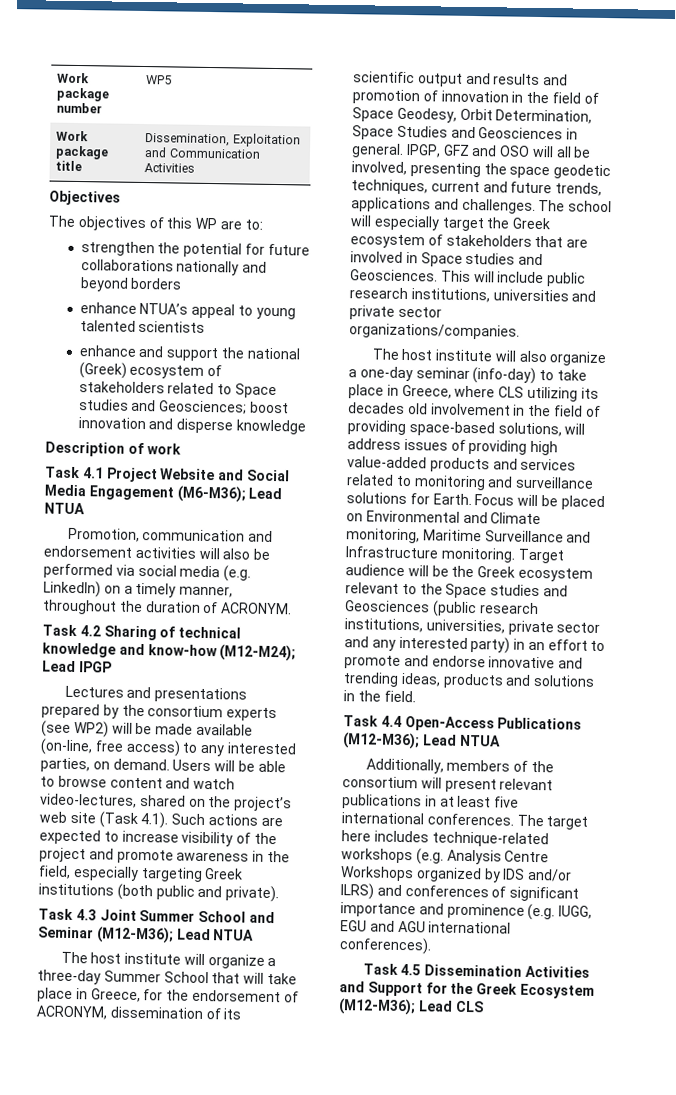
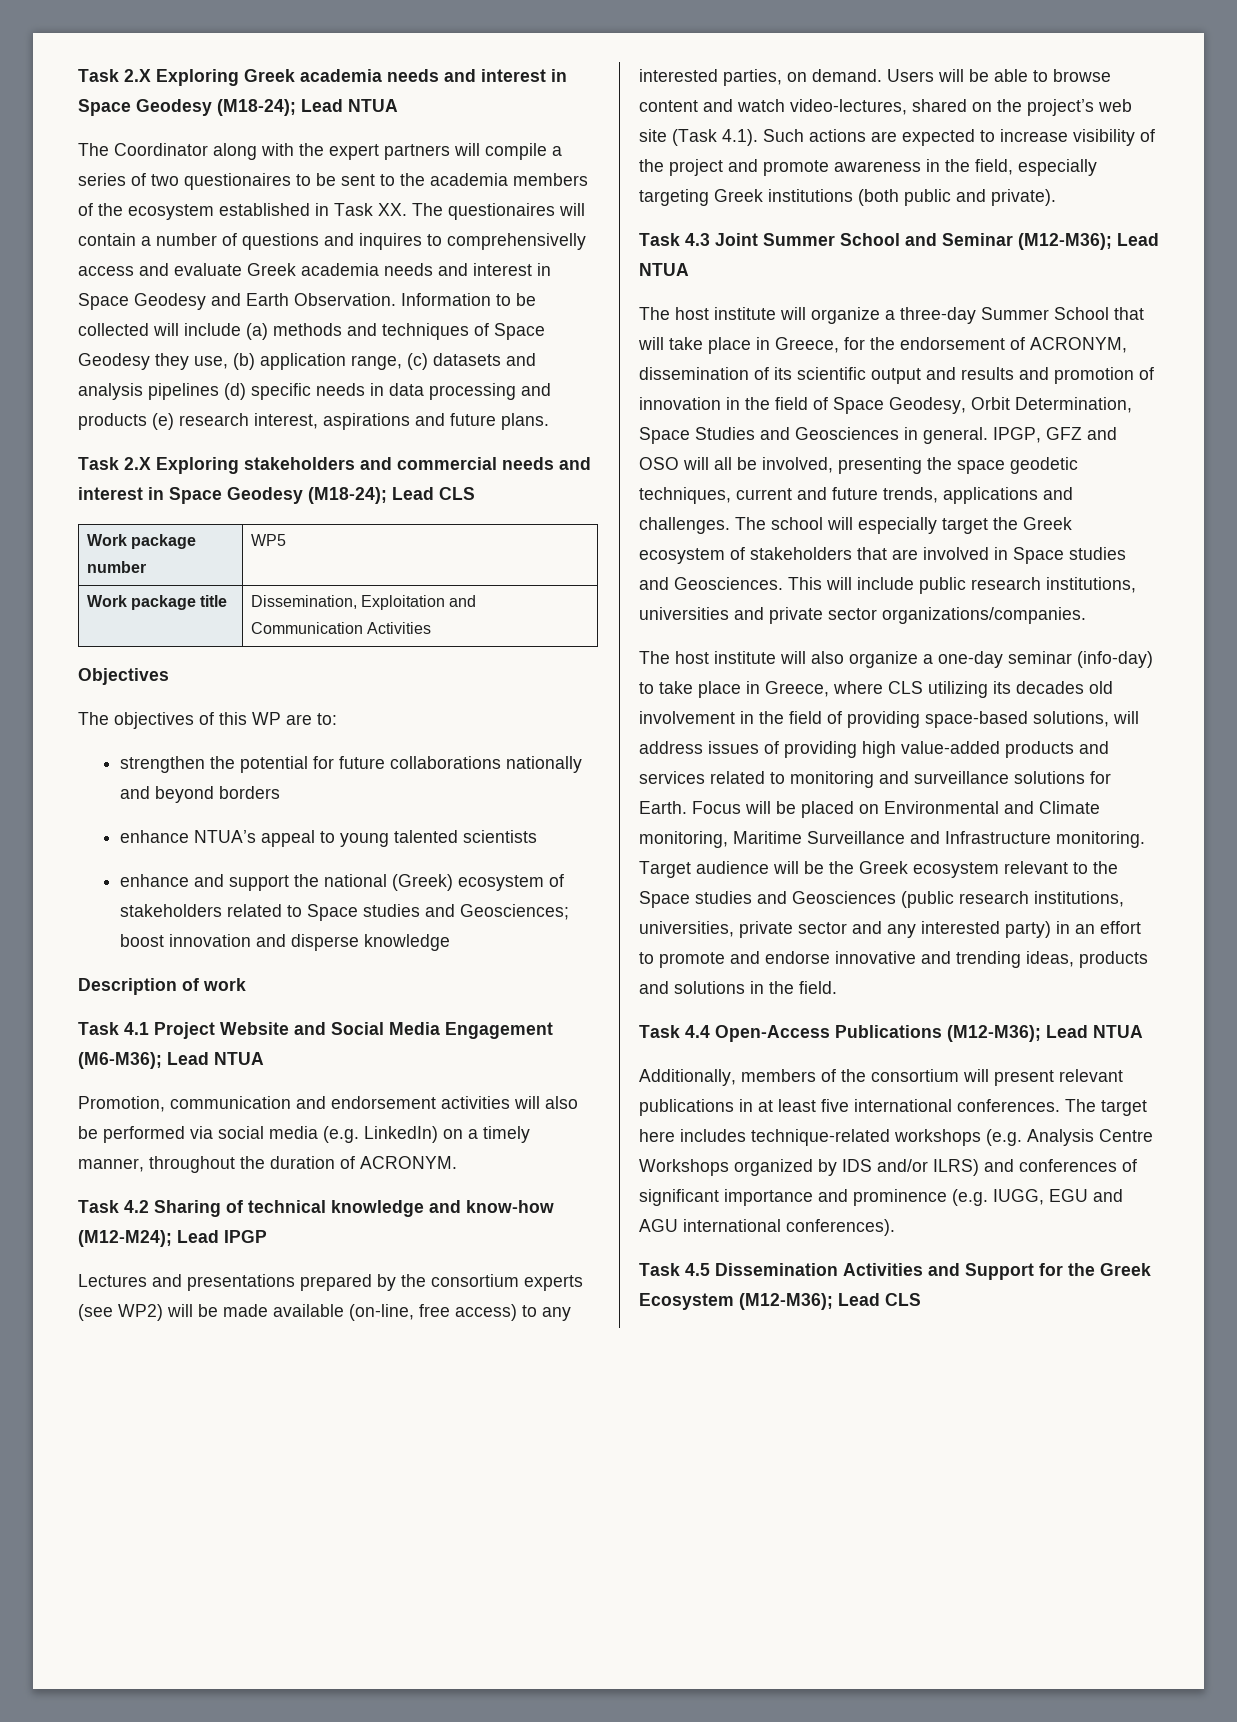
(57, 78) none -> [78,69,567,86] [78,99,398,116] [78,143,562,160] [78,173,588,190] [78,203,585,220] [78,233,586,250] [78,263,551,276] [78,293,536,310] [78,323,545,340] [78,353,536,370] [78,383,551,400] [78,413,549,430] [78,457,591,474] [78,487,475,504] Task 2.X Exploring Greek academia needs and interest in Space Geodesy (M18-24); Lead NTUA // The Coordinator along with the expert partners will compile a series of two questionaires to be sent to the academia members of the ecosystem established in Task XX. The questionaires will contain a number of questions and inquires to comprehensivelly access and evaluate Greek academia needs and interest in Space Geodesy and Earth Observation. Information to be collected will include (a) methods and techniques of Space Geodesy they use, (b) application range, (c) datasets and analysis pipelines (d) specific needs in data processing and products (e) research interest, aspirations and future plans. // Task 2.X Exploring stakeholders and commercial needs and interest in Space Geodesy (M18-24); Lead CLS //

